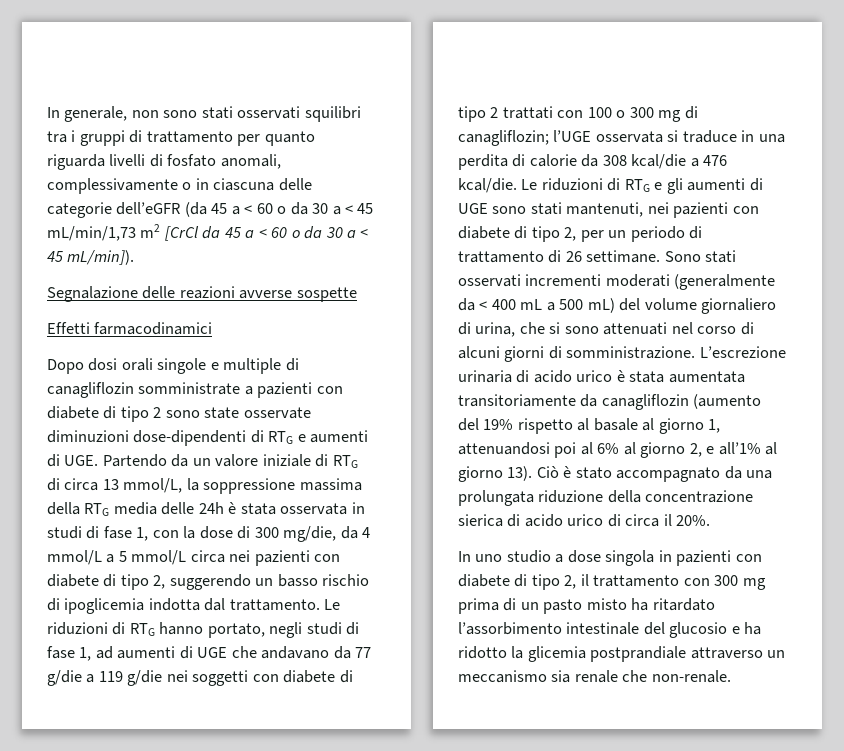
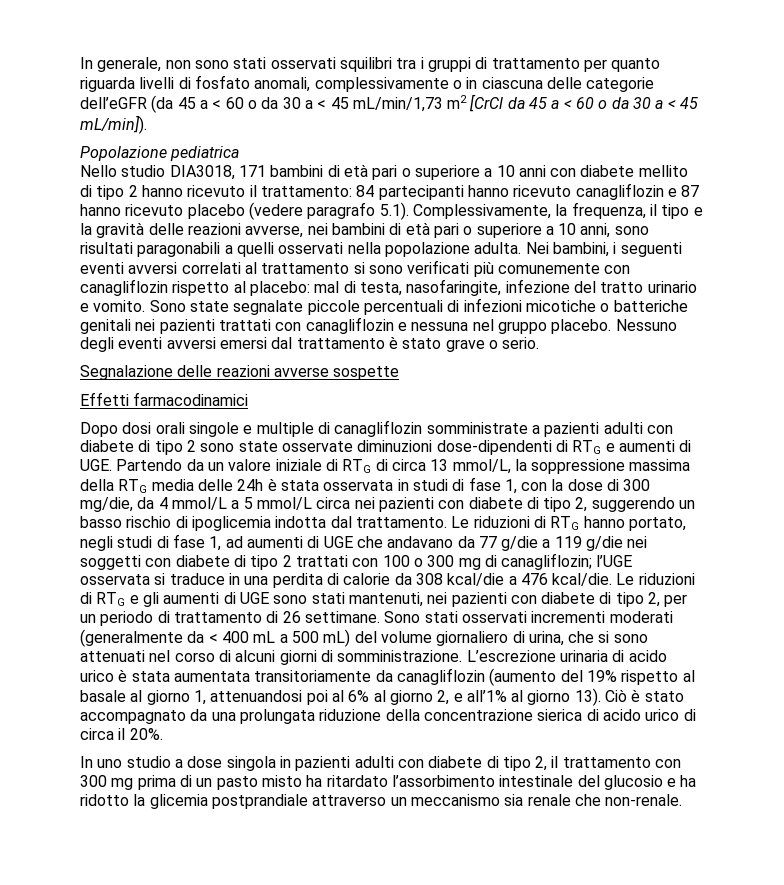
(135, 257) none -> [80,146,240,161] [80,164,688,180] [80,183,700,200] [80,202,703,220] [80,222,649,238] [80,242,682,257] [80,260,631,277] [80,279,697,296] [80,298,688,315] [80,317,677,334] [80,336,540,352] // Popolazione pediatrica // Nello studio DIA3018, 171 bambini di età pari o superiore a 10 anni con diabete mellito di tipo 2 hanno ricevuto il trattamento: 84 partecipanti hanno ricevuto canagliflozin e 87 hanno ricevuto placebo (vedere paragrafo 5.1). Complessivamente, la frequenza, il tipo e la gravità delle reazioni avverse, nei bambini di età pari o superiore a 10 anni, sono risultati paragonabili a quelli osservati nella popolazione adulta. Nei bambini, i seguenti eventi avversi correlati al trattamento si sono verificati più comunemente con canagliflozin rispetto al placebo: mal di testa, nasofaringite, infezione del tratto urinario e vomito. Sono state segnalate piccole percentuali di infezioni micotiche o batteriche genitali nei pazienti trattati con canagliflozin e nessuna nel gruppo placebo. Nessuno degli eventi avversi emersi dal trattamento è stato grave o serio.
(313, 390) none -> [603,422,643,434] adulti
(732, 558) none -> [354,756,394,768] adulti

